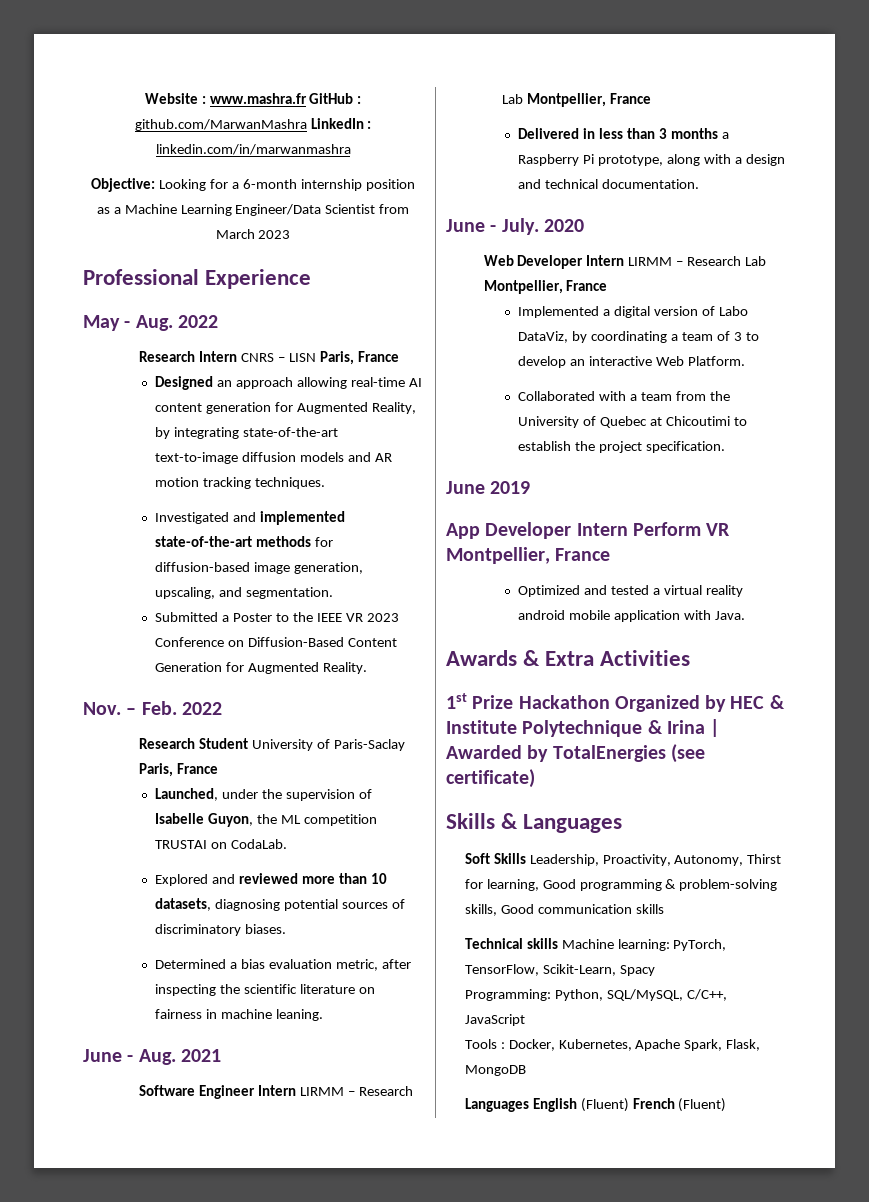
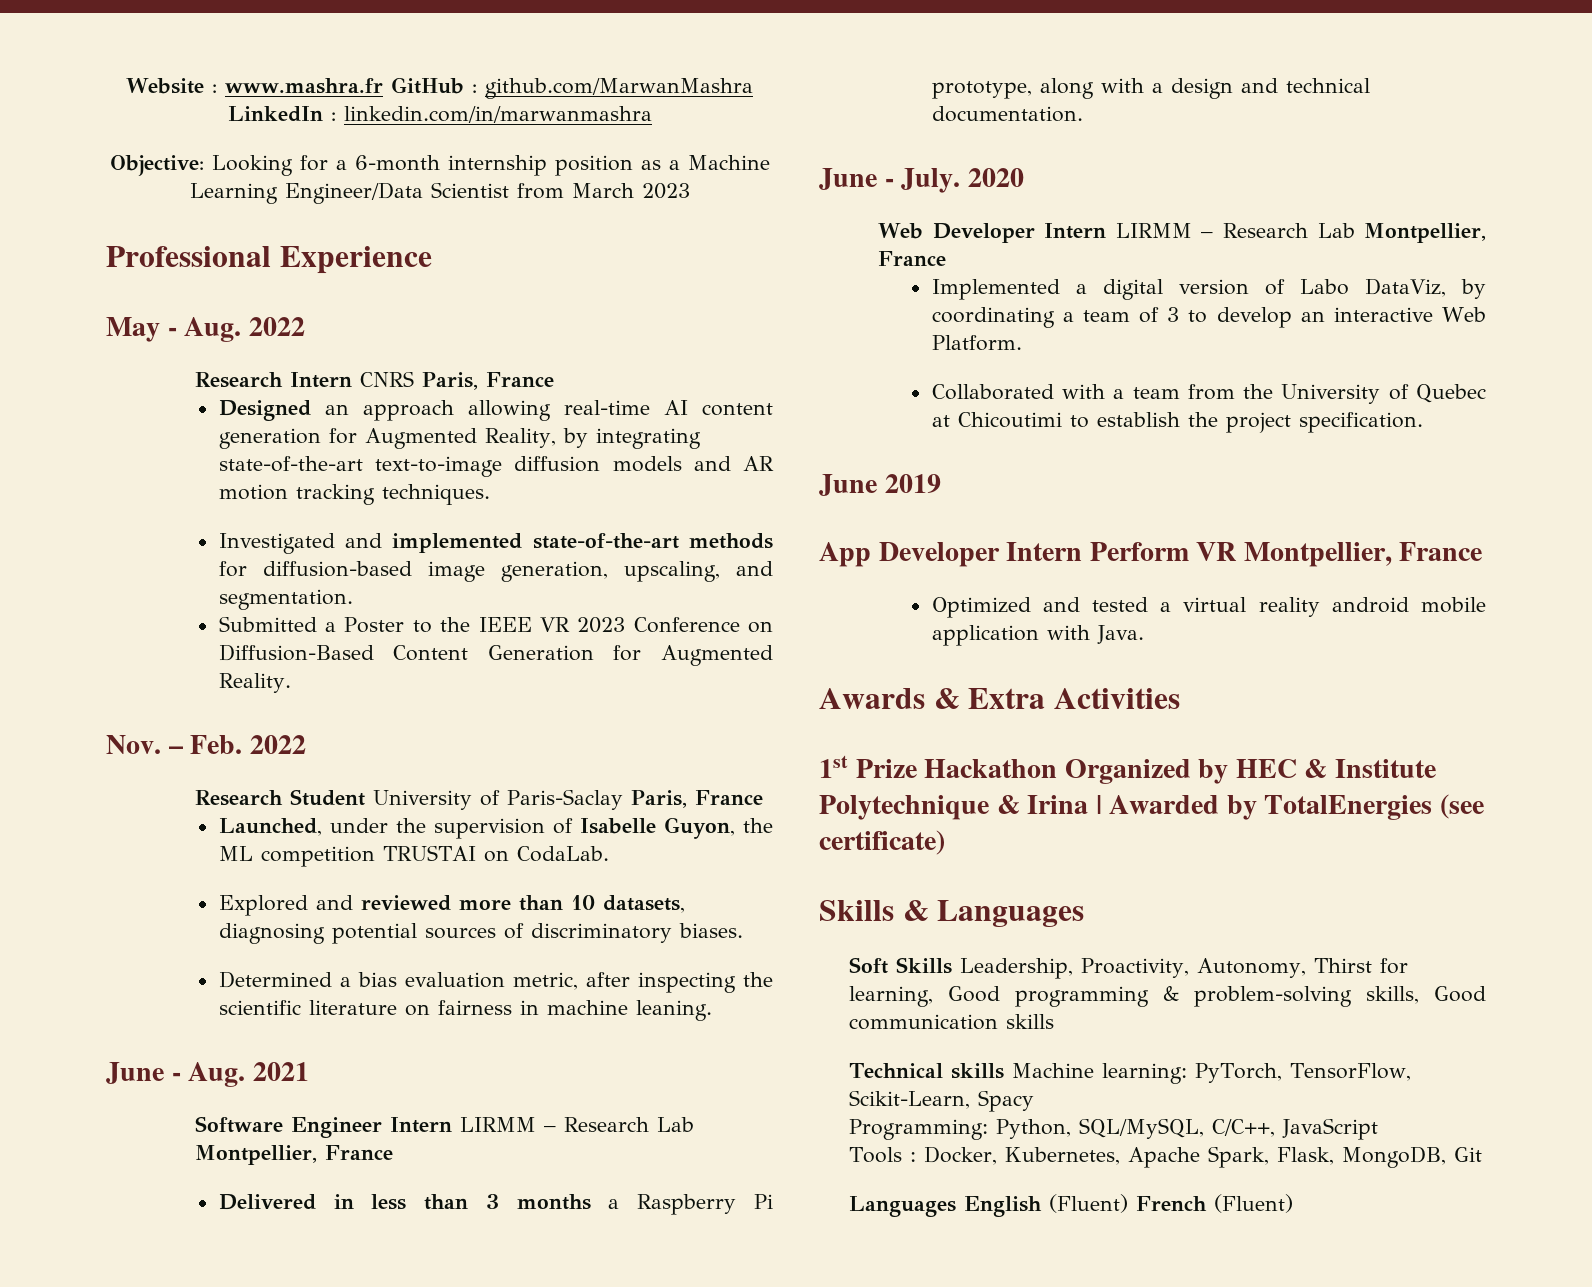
[278,353,317,362] – LISN -> (415, 379) none
[464,1065,526,1076] MongoDB -> [1341,1146,1482,1168] MongoDB, Git

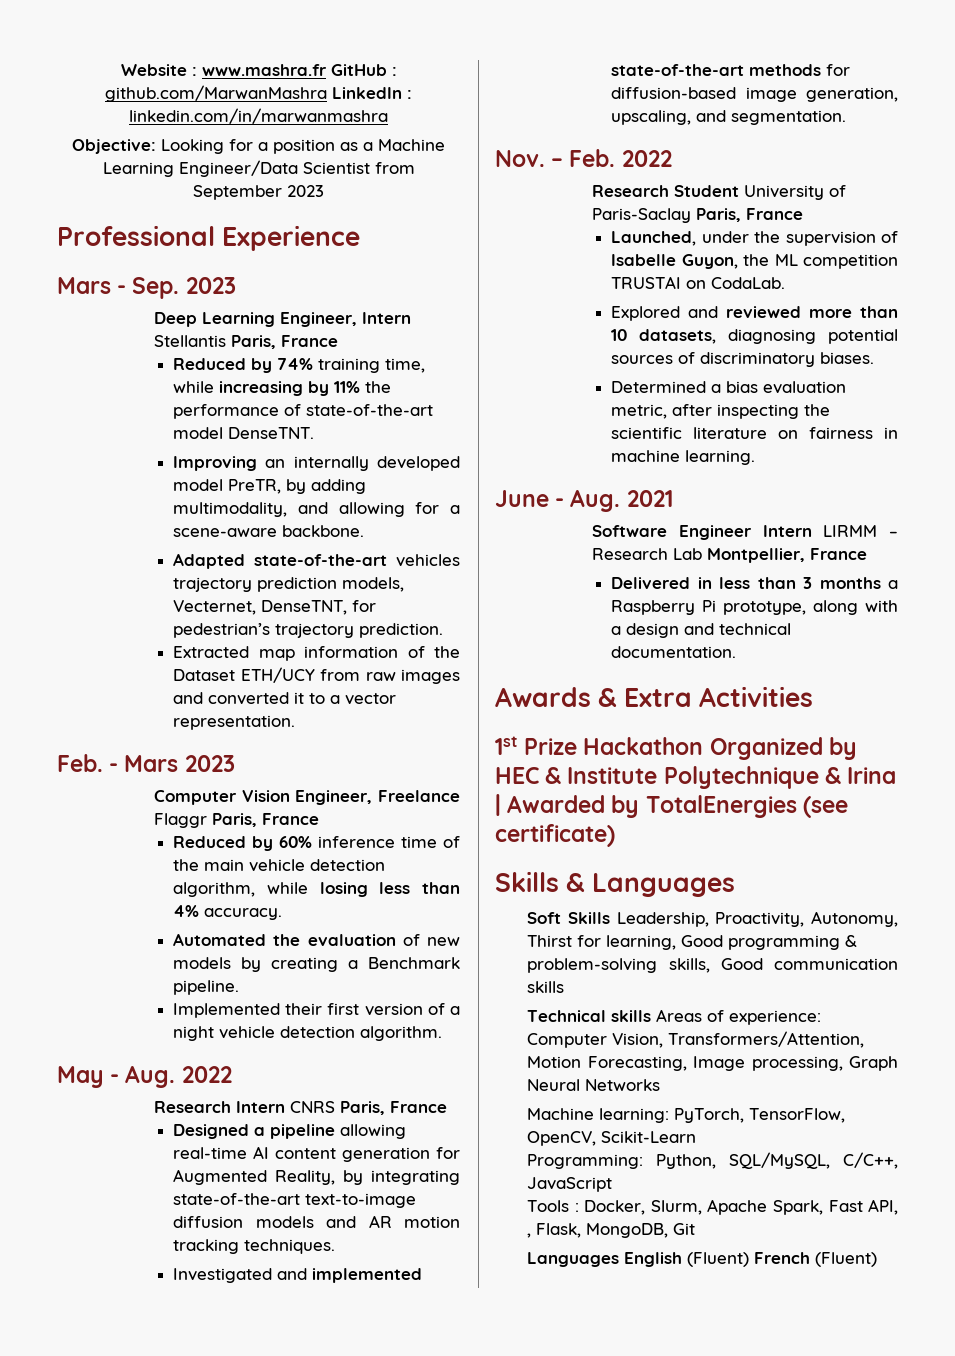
[354,155,547,176] 6-month internship -> (268, 146) none
[571,183,634,198] March -> [193,185,282,200] September
(432, 260) none -> [57,277,236,299] [154,312,412,327] [154,335,339,349] [173,358,426,373] [173,381,392,396] [173,404,434,419] [173,427,315,439] [173,456,460,471] [173,479,367,494] [173,502,461,517] [173,525,365,537] [173,553,460,569] [173,577,405,592] [173,600,377,615] [173,623,444,638] [173,646,461,661] [173,667,461,684] [173,692,397,705] [173,715,296,730] [57,754,235,772] [154,790,460,805] [154,813,320,828] [173,836,460,851] [173,859,386,872] [173,882,461,897] [173,905,283,920] [173,933,461,946] [173,957,461,972] [173,980,240,995] [173,1003,460,1018] [173,1026,443,1041] // Mars - Sep. 2023 // Deep Learning Engineer, Intern Stellantis Paris, France // Reduced by 74% training time, while increasing by 11% the performance of state-of-the-art model DenseTNT. // Improving an internally developed model PreTR, by adding multimodality, and allowing for a scene-aware backbone. // Adapted state-of-the-art vehicles trajectory prediction models, Vecternet, DenseTNT, for pedestrian’s trajectory prediction. // Extracted map information of the Dataset ETH/UCY from raw images and converted it to a vector representation. // Feb. - Mars 2023 // Computer Vision Engineer, Freelance Flaggr Paris, France // Reduced by 60% inference time of the main vehicle detection algorithm, while losing less than 4% accuracy. // Automated the evaluation of new models by creating a Benchmark pipeline. // Implemented their first version of a night vehicle detection algorithm.
[324,400,454,421] an approach -> [254,1124,336,1139] a pipeline
[218,616,773,633] [218,644,773,666] [218,673,291,693] // Submitted a Poster to the IEEE VR 2023 Conference on Diffusion-Based Content Generation for Augmented Reality. -> (847, 117) none
[635,1000,712,1021] leaning. -> [685,450,756,465] learning.
[819,168,1024,193] [878,223,1487,243] [878,251,947,266] [931,278,1486,300] [931,307,1487,328] [931,335,1022,351] [931,384,1486,404] [931,412,1423,433] [819,474,941,496] [819,542,1483,567] [931,597,1486,618] [931,625,1144,646] // June - July. 2020 // Web Developer Intern LIRMM – Research Lab Montpellier, France // Implemented a digital version of Labo DataViz, by coordinating a team of 3 to develop an interactive Web Platform. // Collaborated with a team from the University of Quebec at Chicoutimi to establish the project specification. // June 2019 // App Developer Intern Perform VR Montpellier, France // Optimized and tested a virtual reality android mobile application with Java. -> (737, 652) none
(1004, 1071) none -> [656,1009,822,1025] [527,1031,865,1048] [527,1056,898,1071] [527,1079,661,1091] Areas of experience: Computer Vision, Transformers/Attention, Motion Forecasting, Image processing, Graph Neural Networks //
[848,1090,1034,1112] Scikit-Learn, Spacy -> [527,1131,697,1146] OpenCV, Scikit-Learn
[1004,1147,1120,1165] Kubernetes, -> [650,1200,702,1215] Slurm,
(1269, 1157) none -> [828,1199,898,1215] [527,1233,532,1238] Fast API, ,

